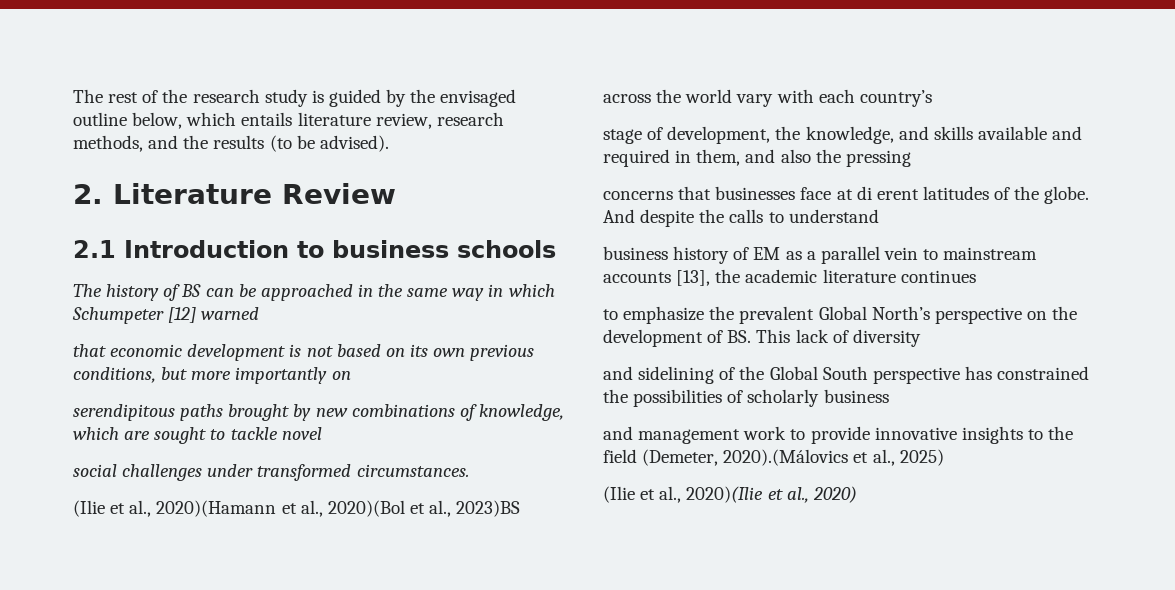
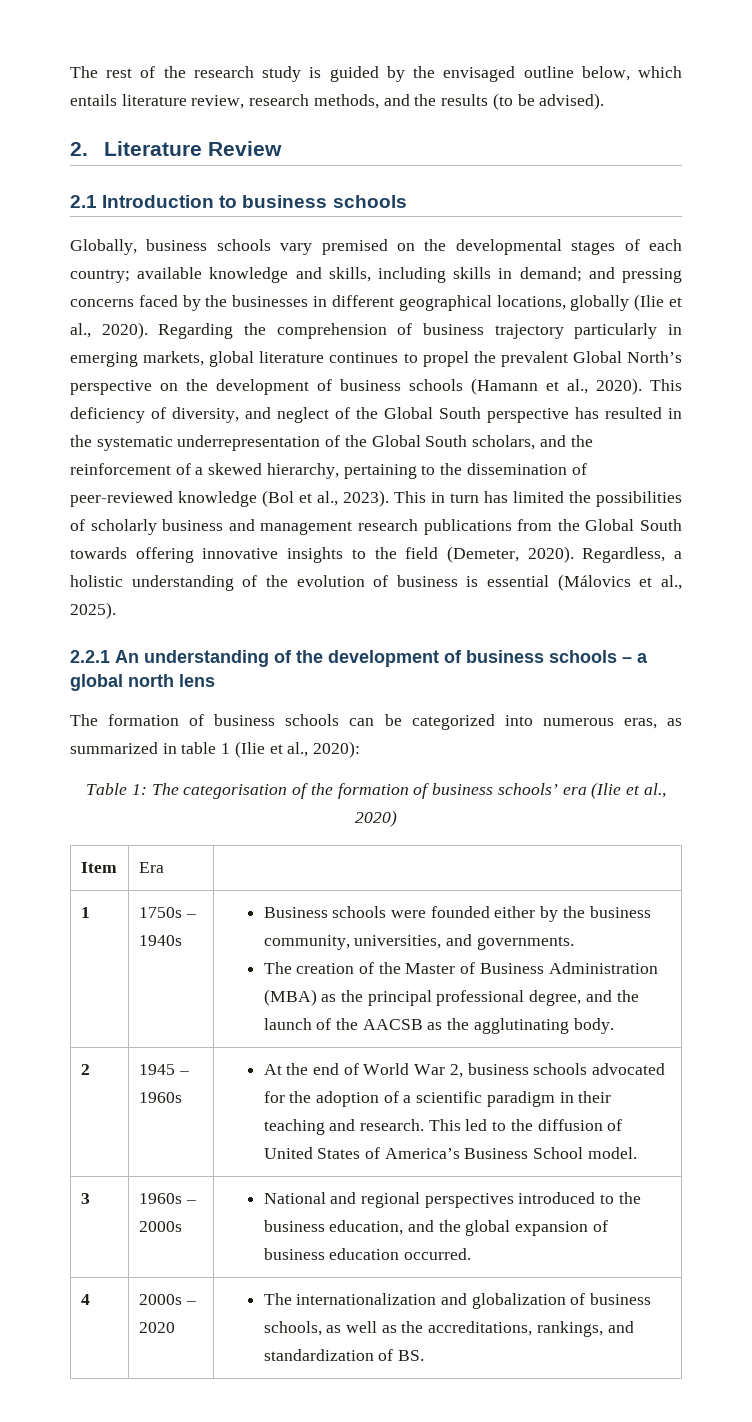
[73,284,555,301] [72,307,260,324] [73,344,535,361] [73,367,351,384] [73,404,564,421] [73,427,322,444] [73,464,469,481] [73,500,521,517] [603,89,932,107] [603,126,1083,144] [603,149,911,167] [603,186,1090,204] [603,209,879,227] [603,246,1038,264] [603,269,818,286] The history of BS can be approached in the same way in which Schumpeter [12] warned // that economic development is not based on its own previous conditions, but more importantly on // serendipitous paths brought by new combinations of knowledge, which are sought to tackle novel // social challenges under transformed circumstances. // (Ilie et al., 2020)(Hamann et al., 2020)(Bol et al., 2023)BS across the world vary with each country’s // stage of development, the knowledge, and skills available and required in them, and also the pressing // concerns that businesses face at di erent latitudes of the globe. And despite the calls to understand // business history of EM as a parallel vein to mainstream accounts [13], the academic -> [70,239,682,255] [70,267,682,283] [70,294,682,311] [70,322,682,339] [70,351,255,367] Globally, business schools vary premised on the developmental stages of each country; available knowledge and skills, including skills in demand; and pressing concerns faced by the businesses in different geographical locations, globally (Ilie et al., 2020). Regarding the comprehension of business trajectory particularly in emerging markets, global
[603,306,705,324] // to emphasize -> [403,351,469,367] to propel
[727,329,921,347] [603,366,715,384] BS. This lack of diversity // and sidelining -> [340,378,682,395] [70,407,329,423] business schools (Hamann et al., 2020). This deficiency of diversity, and neglect
[997,366,1090,380] constrained -> [605,407,682,419] [70,435,593,451] [70,463,587,479] [70,490,564,507] resulted in the systematic underrepresentation of the Global South scholars, and the reinforcement of a skewed hierarchy, pertaining to the dissemination of peer-reviewed knowledge (Bol et al., 2023). This in turn has limited
(889, 396) // -> (224, 525) none
[743,426,870,444] work to provide -> [358,519,683,535] [70,547,194,563] research publications from the Global South towards offering
[723,449,944,466] [603,486,857,503] 2020).(Málovics et al., 2025) // (Ilie et al., 2020)(Ilie et al., 2020) -> [527,546,682,563] [70,574,682,591] [70,602,116,619] [70,650,648,667] [70,674,215,691] [70,714,682,730] [70,741,361,758] [86,782,666,799] [355,810,397,827] [80,862,117,873] [138,862,164,873] [80,907,90,918] [138,907,196,918] [138,935,182,946] [263,906,651,922] [263,934,574,950] [263,962,658,974] [263,989,639,1006] [263,1018,614,1034] [80,1064,90,1075] [138,1064,189,1075] [138,1092,182,1103] [263,1063,666,1078] [263,1091,612,1107] [263,1119,623,1135] [263,1147,637,1159] [80,1193,90,1204] [138,1193,196,1204] [138,1221,182,1232] [263,1192,641,1208] [263,1220,608,1236] [263,1248,472,1260] [80,1294,90,1305] [138,1294,196,1305] [138,1322,175,1333] [263,1293,652,1309] [263,1321,634,1337] [263,1349,425,1361] 2020). Regardless, a holistic understanding of the evolution of business is essential (Málovics et al., 2025). // 2.2.1 An understanding of the development of business schools – a global north lens // The formation of business schools can be categorized into numerous eras, as summarized in table 1 (Ilie et al., 2020): // Table 1: The categorisation of the formation of business schools’ era (Ilie et al., 2020) // Item | Era | // 1 | 1750s – 1940s | Business schools were founded either by the business community, universities, and governments. // The creation of the Master of Business Administration (MBA) as the principal professional degree, and the launch of the AACSB as the agglutinating body. // 2 | 1945 – 1960s | At the end of World War 2, business schools advocated for the adoption of a scientific paradigm in their teaching and research. This led to the diffusion of United States of America’s Business School model. // 3 | 1960s – 2000s | National and regional perspectives introduced to the business education, and the global expansion of business education occurred. // 4 | 2000s – 2020 | The internationalization and globalization of business schools, as well as the accreditations, rankings, and standardization of BS.

